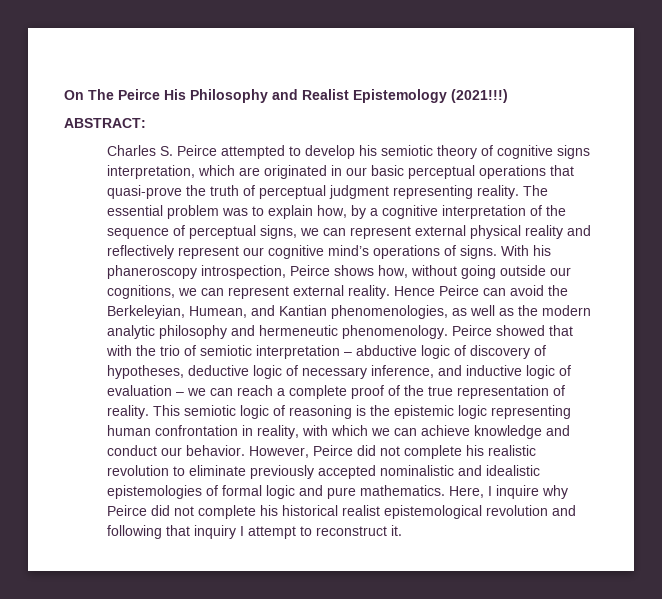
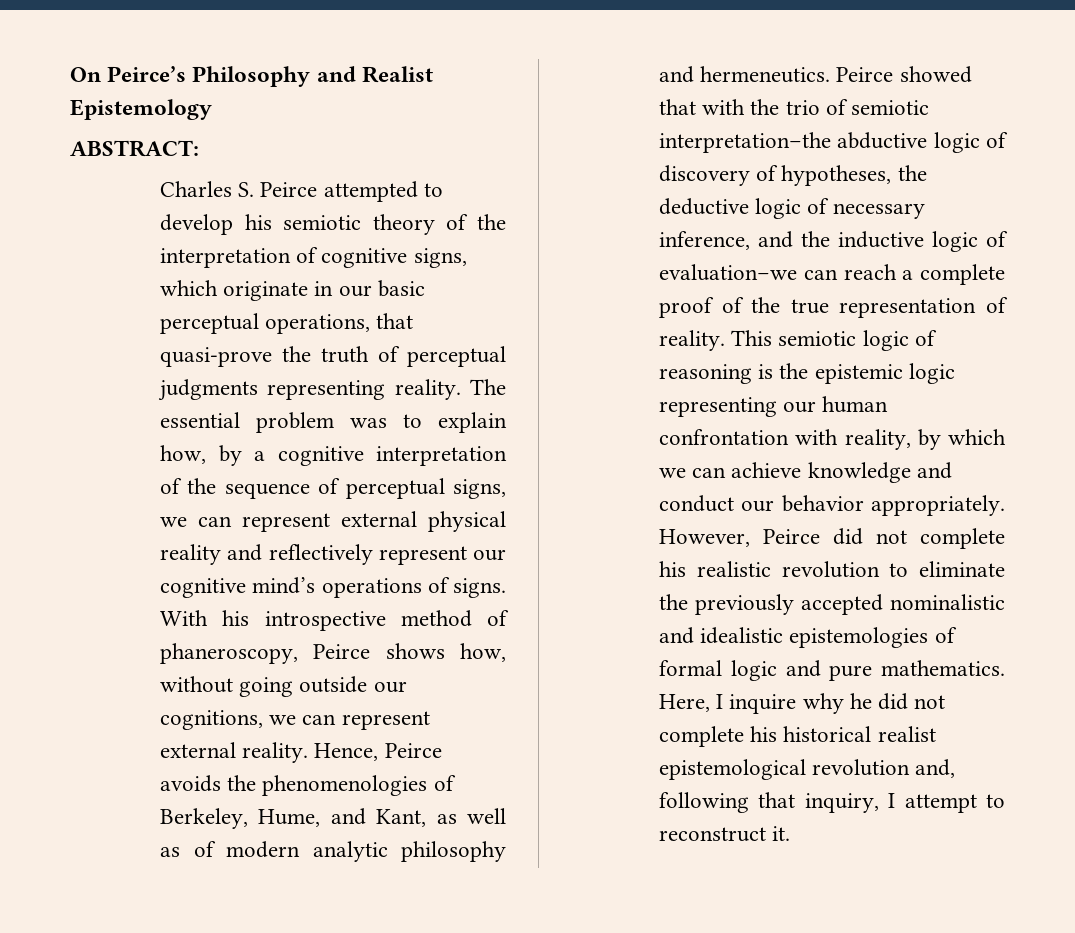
[88,89,186,100] The Peirce His -> [107,66,187,82] Peirce’s
[451,89,508,103] (2021!!!) -> (212, 109) none
[497,145,591,159] [107,165,328,179] cognitive signs interpretation, which are originated -> [477,214,507,230] [160,247,467,268] [160,280,309,301] the interpretation of cognitive signs, which originate
[479,165,547,179] operations -> [265,314,371,334] operations,
[329,185,390,199] judgment -> [158,379,259,401] judgments
[107,265,287,279] phaneroscopy introspection, -> [264,610,509,631] [160,643,299,664] introspective method of phaneroscopy,
[394,285,569,296] [107,305,449,319] Hence Peirce can avoid the Berkeleyian, Humean, and Kantian phenomenologies, -> [314,743,442,761] [160,775,456,796] [160,808,427,829] Hence, Peirce avoids the phenomenologies of Berkeley, Hume, and Kant,
[518,305,539,316] the -> [193,841,216,857] of
[259,325,449,339] hermeneutic phenomenology. -> [700,66,831,83] hermeneutics.
[256,345,353,359] interpretation – -> [659,132,832,153] interpretation–the
(185, 372) none -> [897,165,927,181] the
(463, 370) none -> [801,231,831,247] the
[107,385,207,396] evaluation – we -> [659,264,798,281] evaluation–we
(572, 412) none -> [783,401,817,413] our
[242,425,329,439] in reality, with -> [795,429,941,450] with reality, by
[186,445,246,456] behavior. -> [781,495,1005,516] behavior appropriately.
(247, 470) none -> [659,594,689,610] the
[107,505,148,516] Peirce -> [849,693,872,709] he
[552,505,577,516] and -> [915,759,956,778] and,
[194,525,237,539] inquiry -> [804,793,879,813] inquiry,

